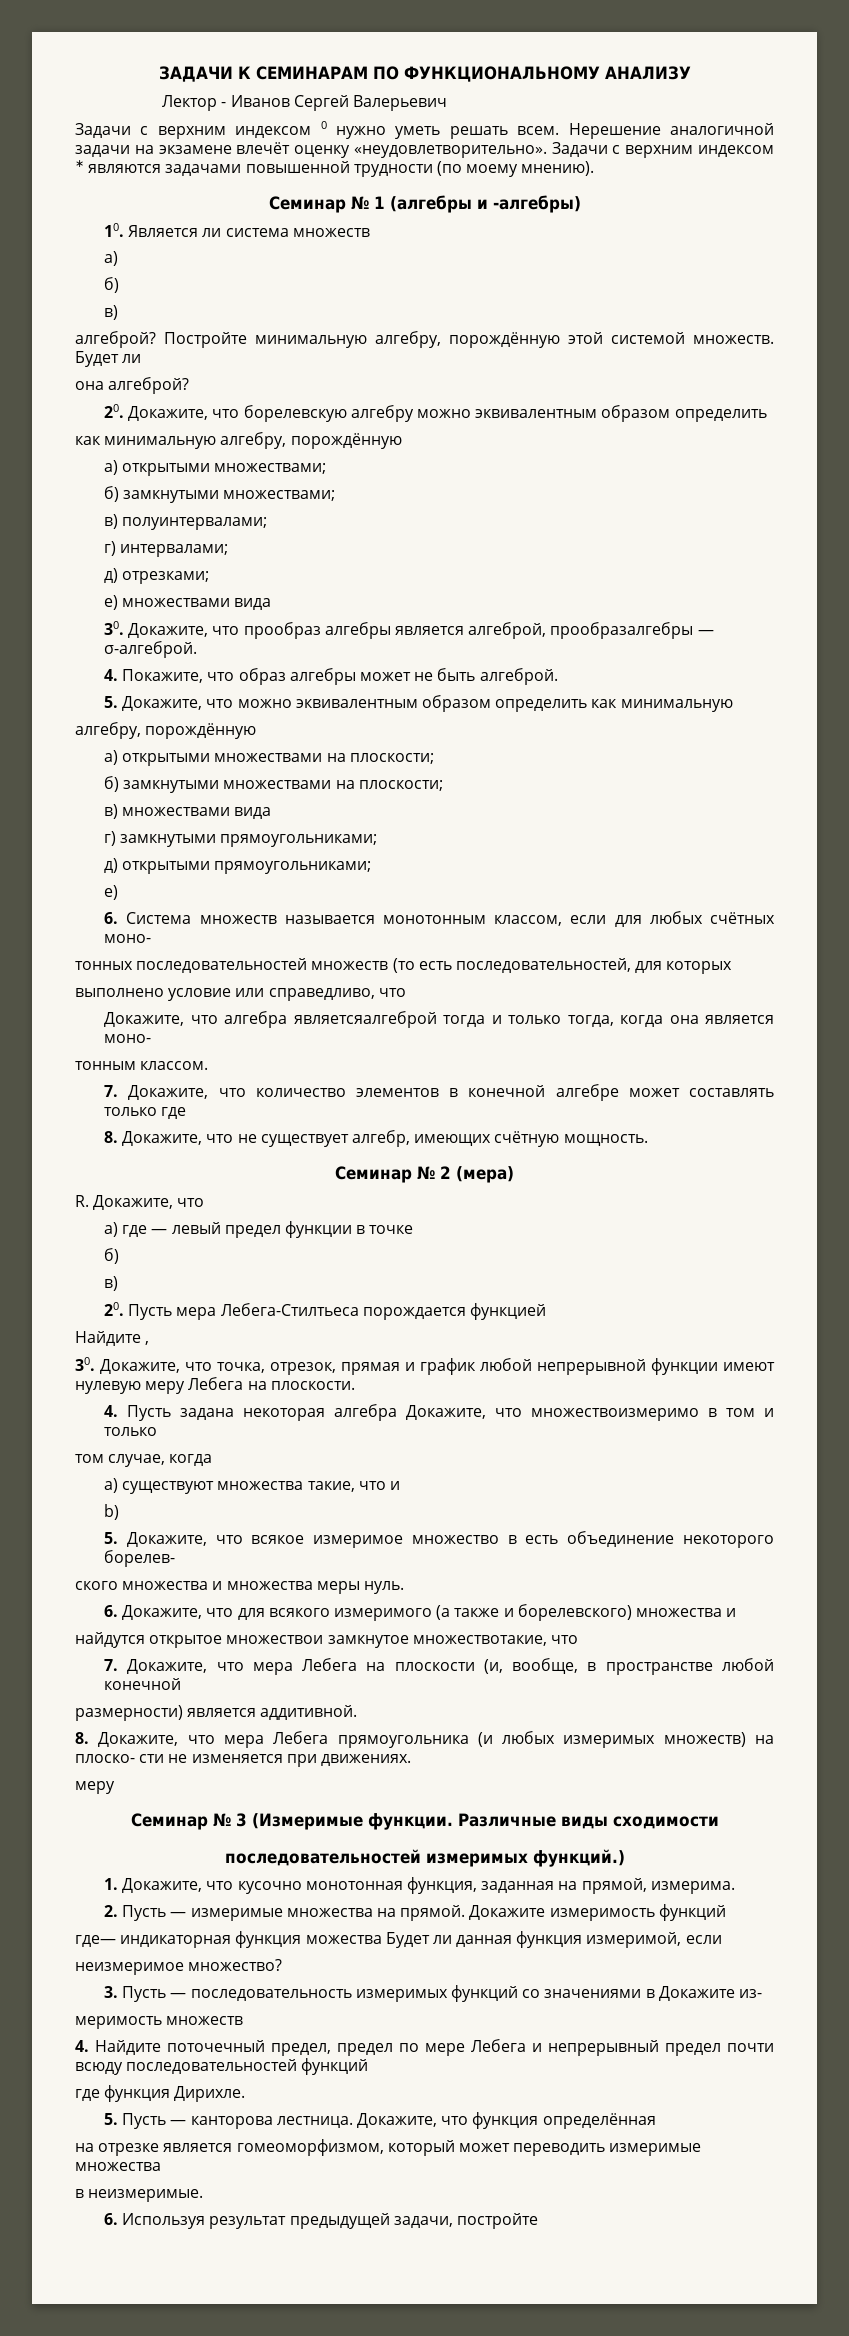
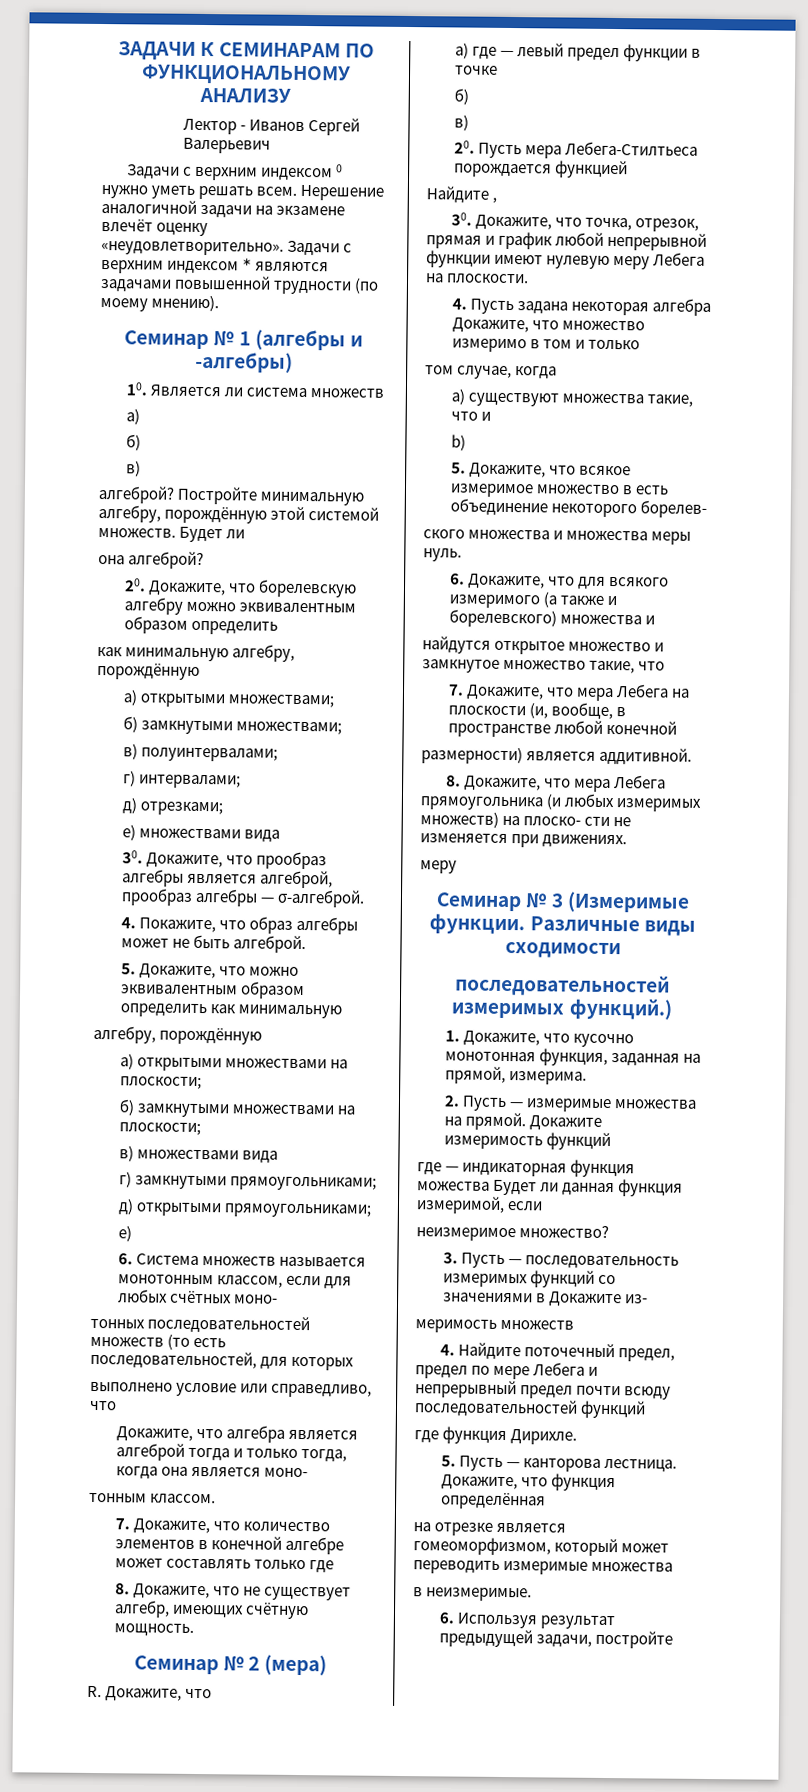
[550,622,694,639] прообразалгебры -> [121,888,259,907] прообраз алгебры
[293,1011,437,1028] являетсяалгеброй -> [288,1429,359,1440] [116,1443,186,1461] является алгеброй
[531,1408,700,1421] множествоизмеримо -> [562,320,646,331] [452,338,528,353] множество измеримо
[226,1635,547,1648] множествои замкнутое множествотакие, -> [568,641,665,652] [422,659,636,674] множество и замкнутое множество такие,
[75,1935,116,1947] где— -> [417,1162,460,1175] где —

